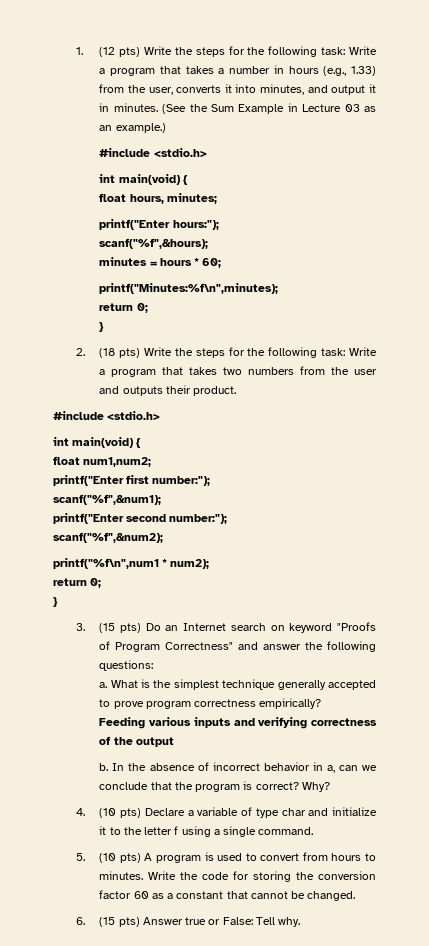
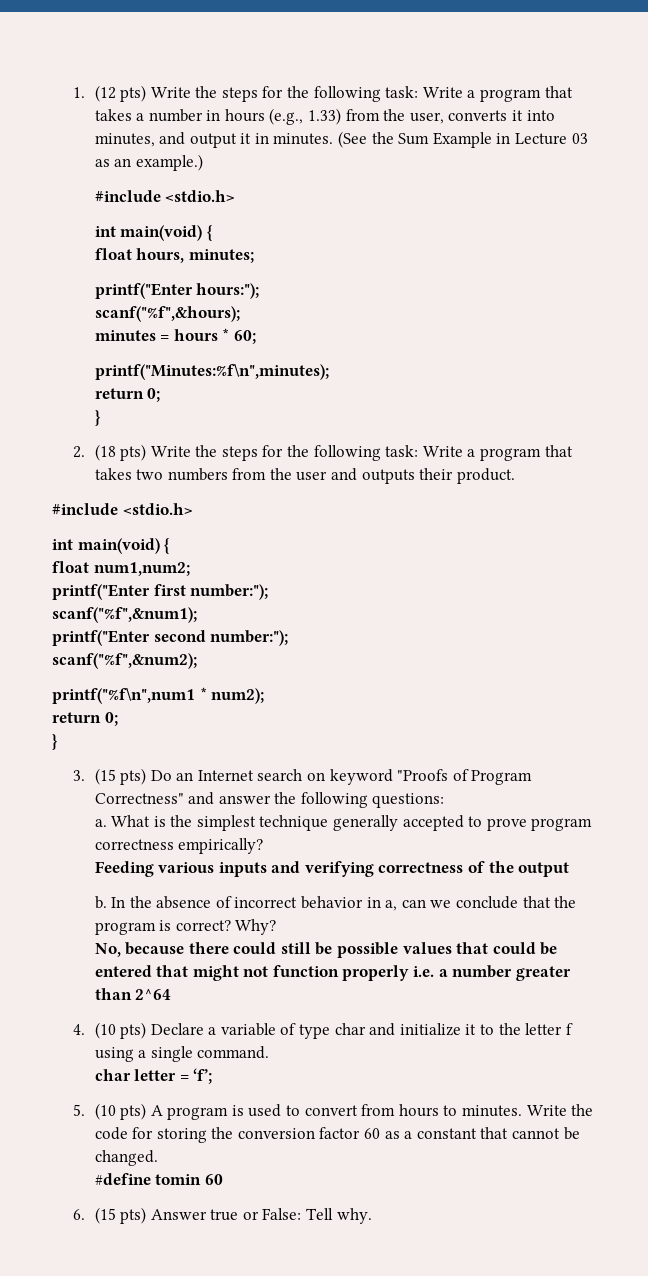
(330, 787) none -> [94,942,558,958] [94,965,571,981] [94,988,172,1000] // No, because there could still be possible values that could be entered that might not function properly i.e. a number greater than 2^64
(314, 831) none -> [94,1068,213,1084] // char letter = ‘f’;
(356, 896) none -> [94,1173,223,1185] // #define tomin 60

